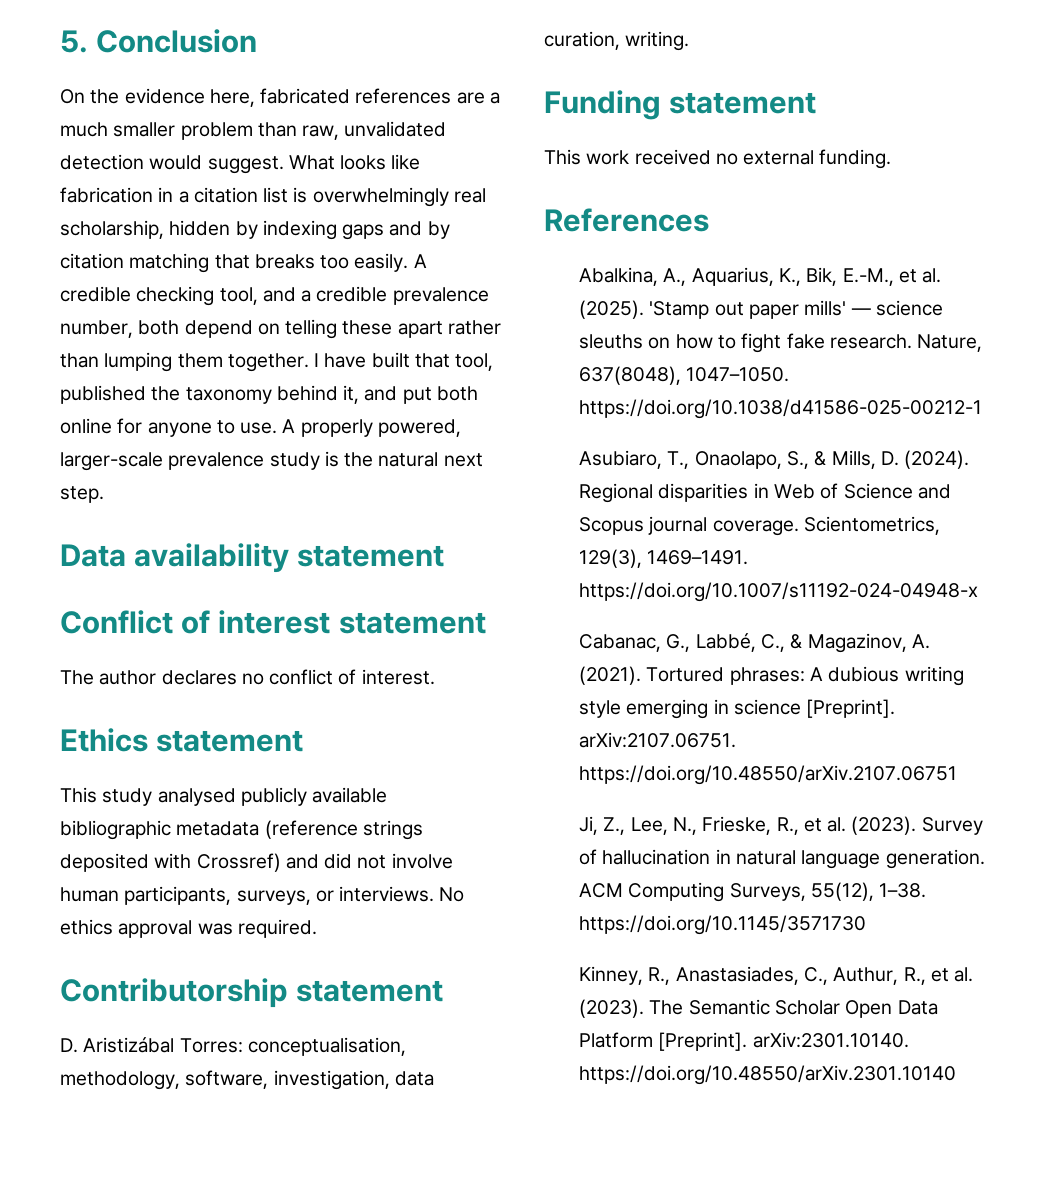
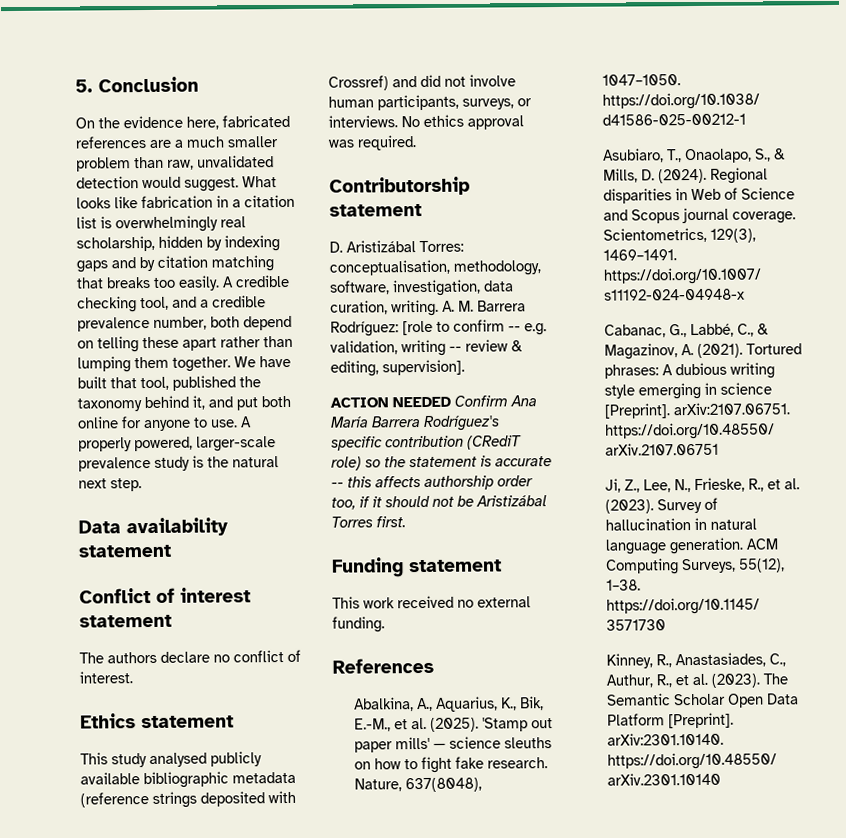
[314,353,320,367] I -> [234,356,256,368] We
[99,670,237,685] author declares -> [107,651,210,664] authors declare
(690, 41) none -> [442,300,526,312] [330,319,547,337] [330,339,523,357] [330,359,465,377] [330,395,537,408] [330,415,500,431] [331,435,522,451] [331,455,552,471] [331,475,533,490] [331,495,547,510] [331,516,406,528] A. M. Barrera Rodríguez: [role to confirm -- e.g. validation, writing -- review & editing, supervision]. // ACTION NEEDED Confirm Ana María Barrera Rodríguez's specific contribution (CRediT role) so the statement is accurate -- this affects authorship order too, if it should not be Aristizábal Torres first.

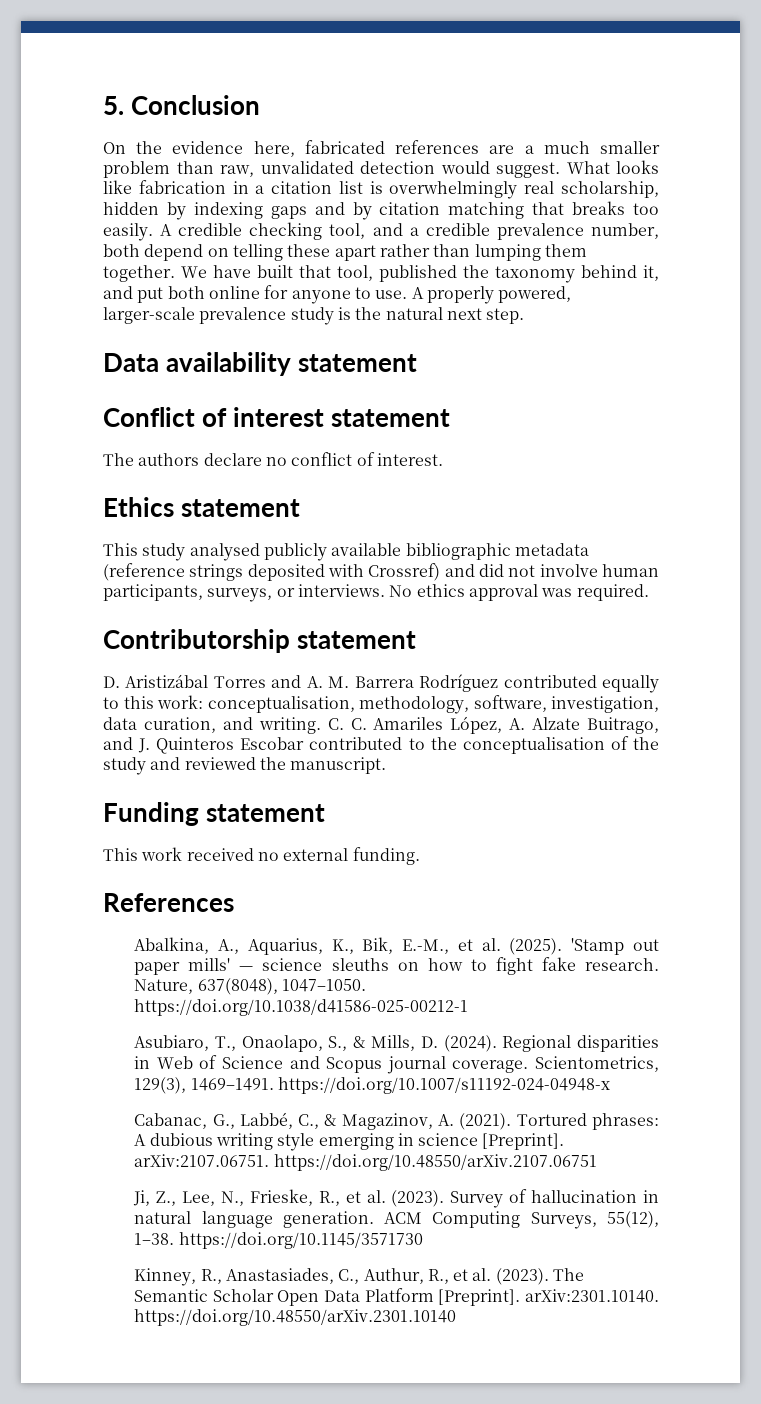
[419,240,464,253] Torres: -> [213,674,660,693] [103,695,203,709] Torres and A. M. Barrera Rodríguez contributed equally to this work:
[391,299,526,317] [330,319,547,337] [330,339,523,357] [330,359,465,377] [330,395,537,408] [330,415,500,431] [331,435,522,451] [331,455,552,471] [331,475,533,490] [331,495,547,510] [331,516,406,528] writing. A. M. Barrera Rodríguez: [role to confirm -- e.g. validation, writing -- review & editing, supervision]. // ACTION NEEDED Confirm Ana María Barrera Rodríguez's specific contribution (CRediT role) so the statement is accurate -- this affects authorship order too, if it should not be Aristizábal Torres first. -> [222,716,660,734] [103,736,659,754] [103,757,387,775] and writing. C. C. Amariles López, A. Alzate Buitrago, and J. Quinteros Escobar contributed to the conceptualisation of the study and reviewed the manuscript.

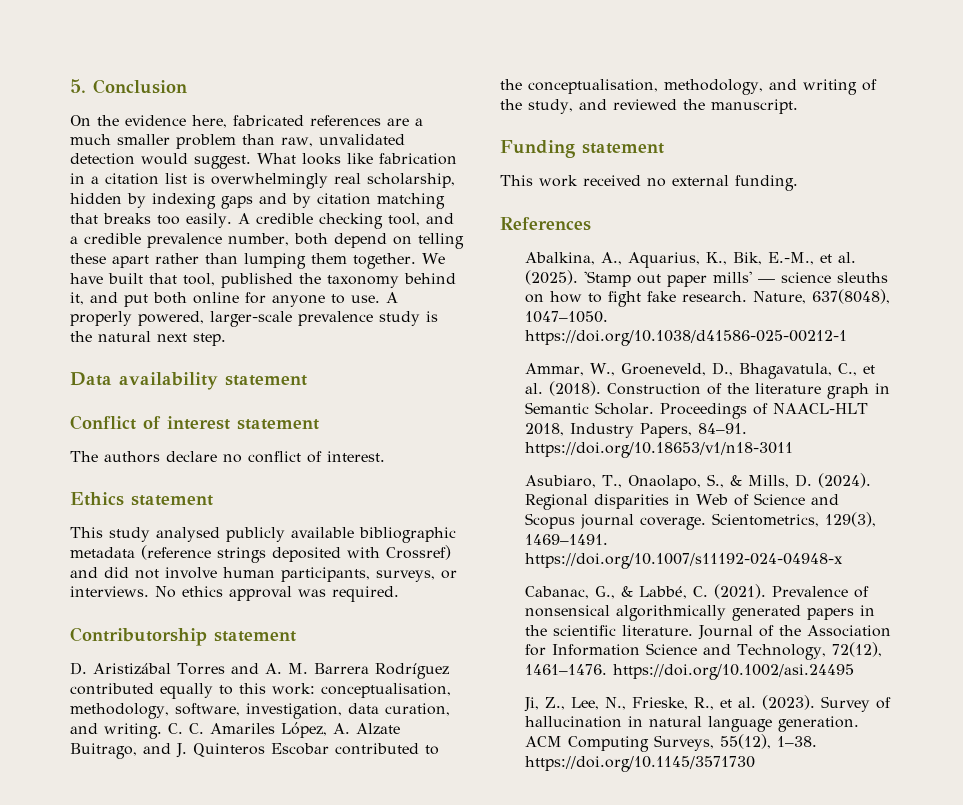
[462,736,659,754] [103,757,146,775] conceptualisation of the study -> [528,79,877,95] [500,99,573,114] conceptualisation, methodology, and writing of the study,
(469, 1007) none -> [524,362,875,379] [524,381,890,399] [524,402,868,419] [524,423,747,438] [524,442,793,458] // Ammar, W., Groeneveld, D., Bhagavatula, C., et al. (2018). Construction of the literature graph in Semantic Scholar. Proceedings of NAACL-HLT 2018, Industry Papers, 84–91. https://doi.org/10.18653/v1/n18-3011
[239,1112,660,1130] [134,1133,565,1151] [134,1154,597,1171] Labbé, C., & Magazinov, A. (2021). Tortured phrases: A dubious writing style emerging in science [Preprint]. arXiv:2107.06751. https://doi.org/10.48550/arXiv.2107.06751 -> [620,584,869,599] [524,605,875,621] [524,625,891,640] [524,642,882,660] [524,664,854,680] & Labbé, C. (2021). Prevalence of nonsensical algorithmically generated papers in the scientific literature. Journal of the Association for Information Science and Technology, 72(12), 1461–1476. https://doi.org/10.1002/asi.24495
[134,1268,585,1286] [134,1288,659,1306] [134,1309,457,1326] // Kinney, R., Anastasiades, C., Authur, R., et al. (2023). The Semantic Scholar Open Data Platform [Preprint]. arXiv:2301.10140. https://doi.org/10.48550/arXiv.2301.10140 -> (755, 764) none

